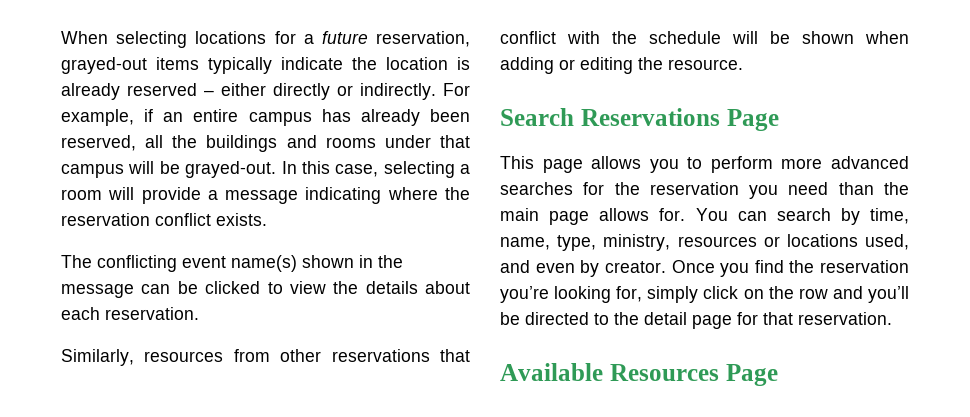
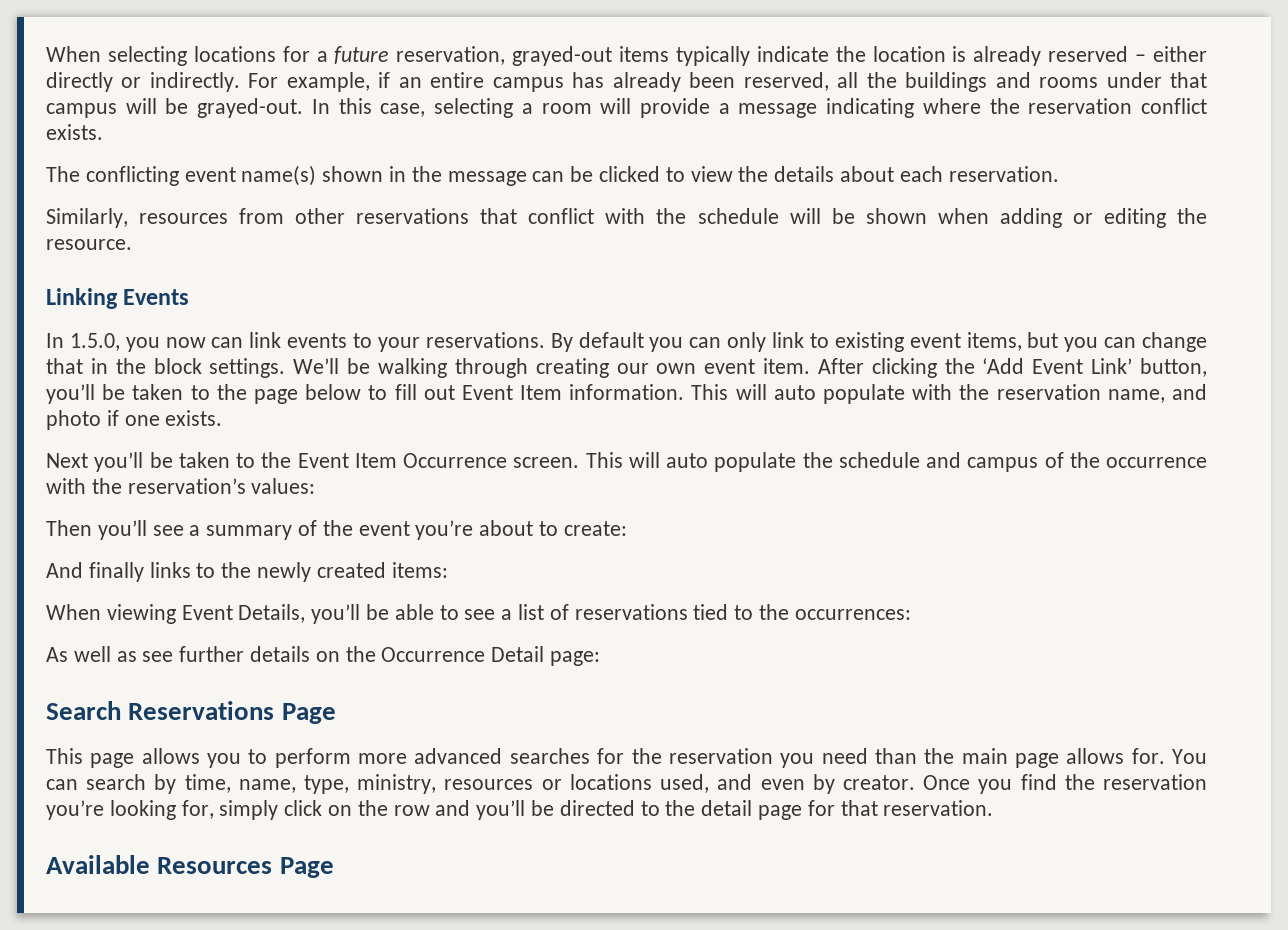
(743, 64) none -> [46,288,190,309] [46,332,1207,352] [46,358,1207,378] [46,384,1207,404] [46,410,223,430] [46,452,1207,472] [46,478,316,494] [46,520,627,540] [46,562,448,582] [46,604,911,624] [46,646,601,666] // Linking Events // In 1.5.0, you now can link events to your reservations. By default you can only link to existing event items, but you can change that in the block settings. We’ll be walking through creating our own event item. After clicking the ‘Add Event Link’ button, you’ll be taken to the page below to fill out Event Item information. This will auto populate with the reservation name, and photo if one exists. // Next you’ll be taken to the Event Item Occurrence screen. This will auto populate the schedule and campus of the occurrence with the reservation’s values: // Then you’ll see a summary of the event you’re about to create: // And finally links to the newly created items: // When viewing Event Details, you’ll be able to see a list of reservations tied to the occurrences: // As well as see further details on the Occurrence Detail page:

